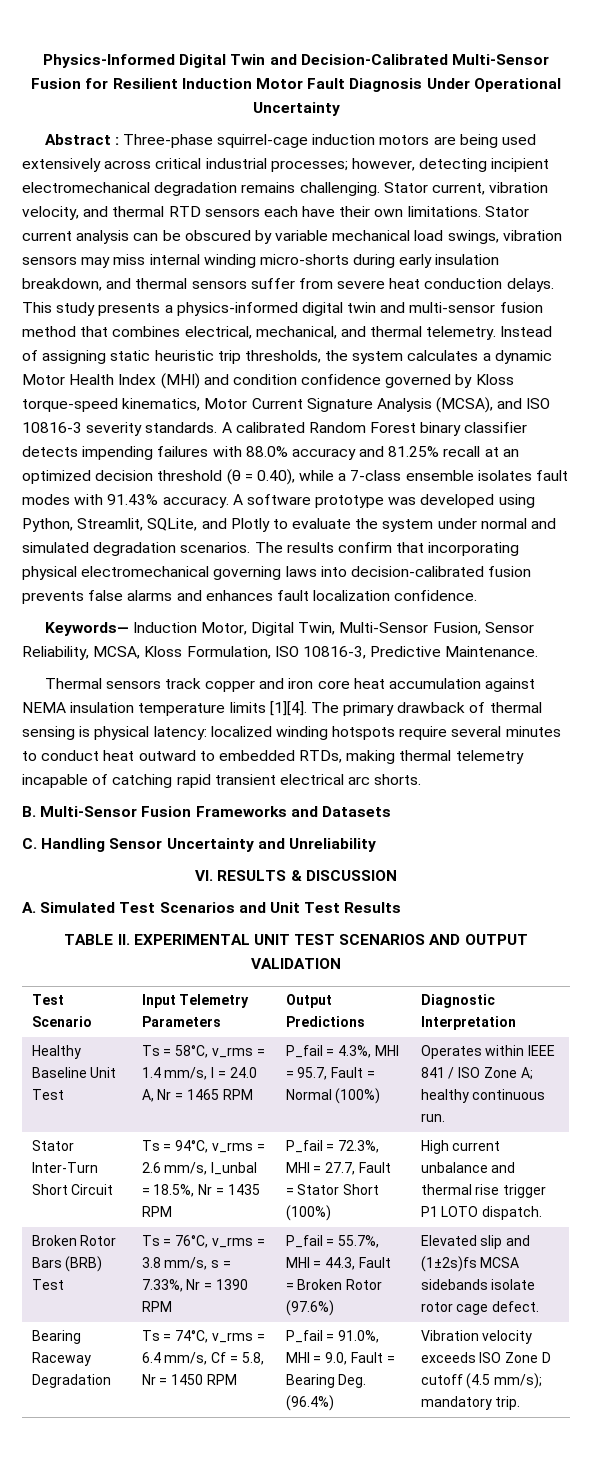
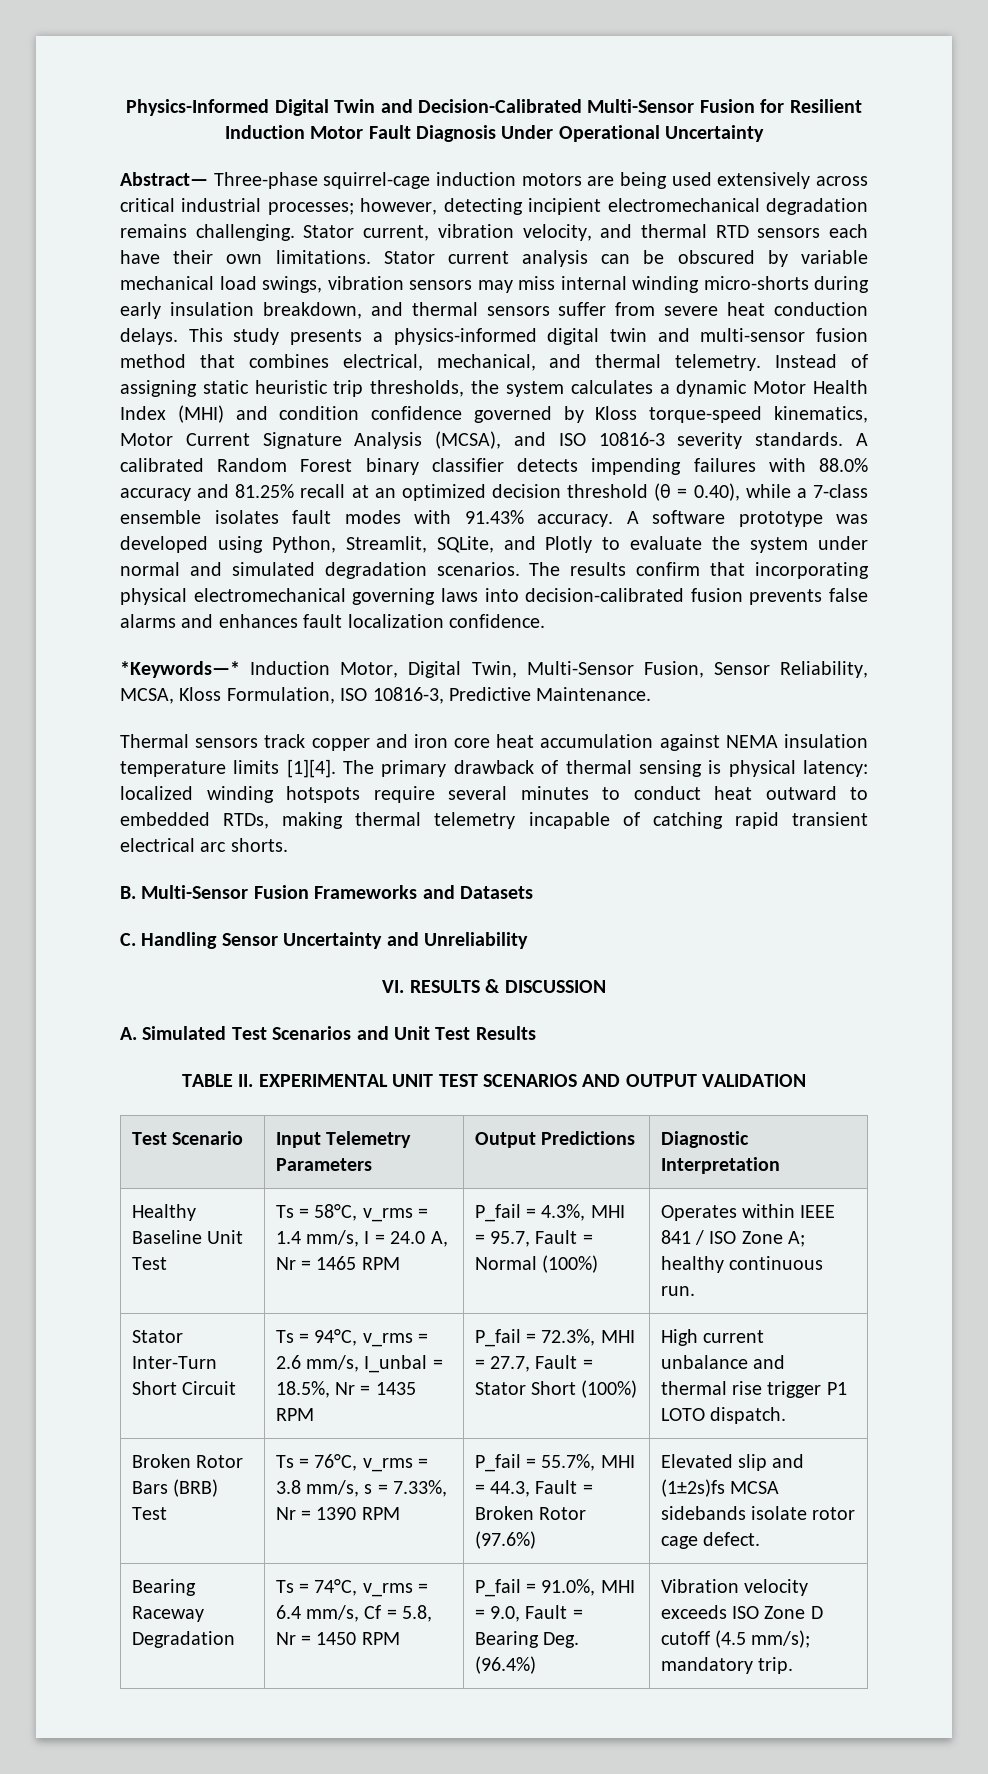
[44,134,119,145] Abstract : -> [120,172,208,186] Abstract—
[44,622,129,636] Keywords— -> [120,661,240,678] *Keywords—*

